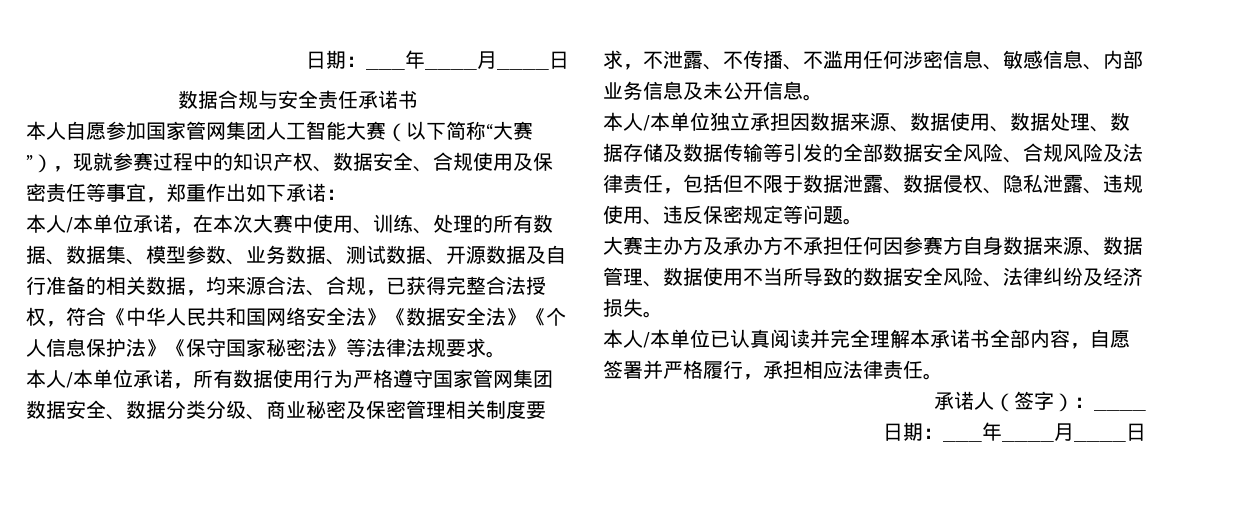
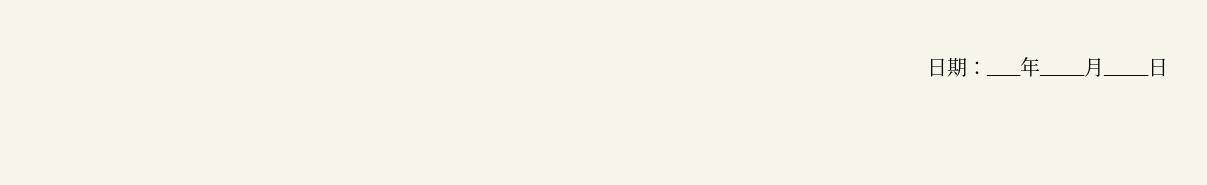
[306,50,366,69] [366,50,569,70] [177,90,418,110] [26,121,533,142] [26,152,553,173] [26,183,346,203] [26,214,553,234] [26,245,566,265] [26,276,546,296] [26,307,566,327] [26,338,506,358] [26,369,553,389] [26,400,546,420] [603,50,1143,70] [603,81,823,101] [603,112,1130,132] [603,143,1143,163] [603,174,1143,194] [603,205,863,225] [603,236,1143,256] [603,267,1143,287] [603,298,663,318] [603,329,1130,349] [603,360,943,380] [934,391,1094,412] [1094,408,1146,411] [883,422,943,441] [943,422,1146,442] 日期：___年____月____日 // 数据合规与安全责任承诺书 // 本人自愿参加国家管网集团人工智能大赛（以下简称“大赛”），现就参赛过程中的知识产权、数据安全、合规使用及保密责任等事宜，郑重作出如下承诺： // 本人/本单位承诺，在本次大赛中使用、训练、处理的所有数据、数据集、模型参数、业务数据、测试数据、开源数据及自行准备的相关数据，均来源合法、合规，已获得完整合法授权，符合《中华人民共和国网络安全法》《数据安全法》《个人信息保护法》《保守国家秘密法》等法律法规要求。 // 本人/本单位承诺，所有数据使用行为严格遵守国家管网集团数据安全、数据分类分级、商业秘密及保密管理相关制度要求，不泄露、不传播、不滥用任何涉密信息、敏感信息、内部业务信息及未公开信息。 // 本人/本单位独立承担因数据来源、数据使用、数据处理、数据存储及数据传输等引发的全部数据安全风险、合规风险及法律责任，包括但不限于数据泄露、数据侵权、隐私泄露、违规使用、违反保密规定等问题。 // 大赛主办方及承办方不承担任何因参赛方自身数据来源、数据管理、数据使用不当所导致的数据安全风险、法律纠纷及经济损失。 // 本人/本单位已认真阅读并完全理解本承诺书全部内容，自愿签署并严格履行，承担相应法律责任。 // 承诺人（签字）：____ // 日期：___年____月____日 -> [927,57,987,77] [986,57,1168,77] 日期：___年____月____日

